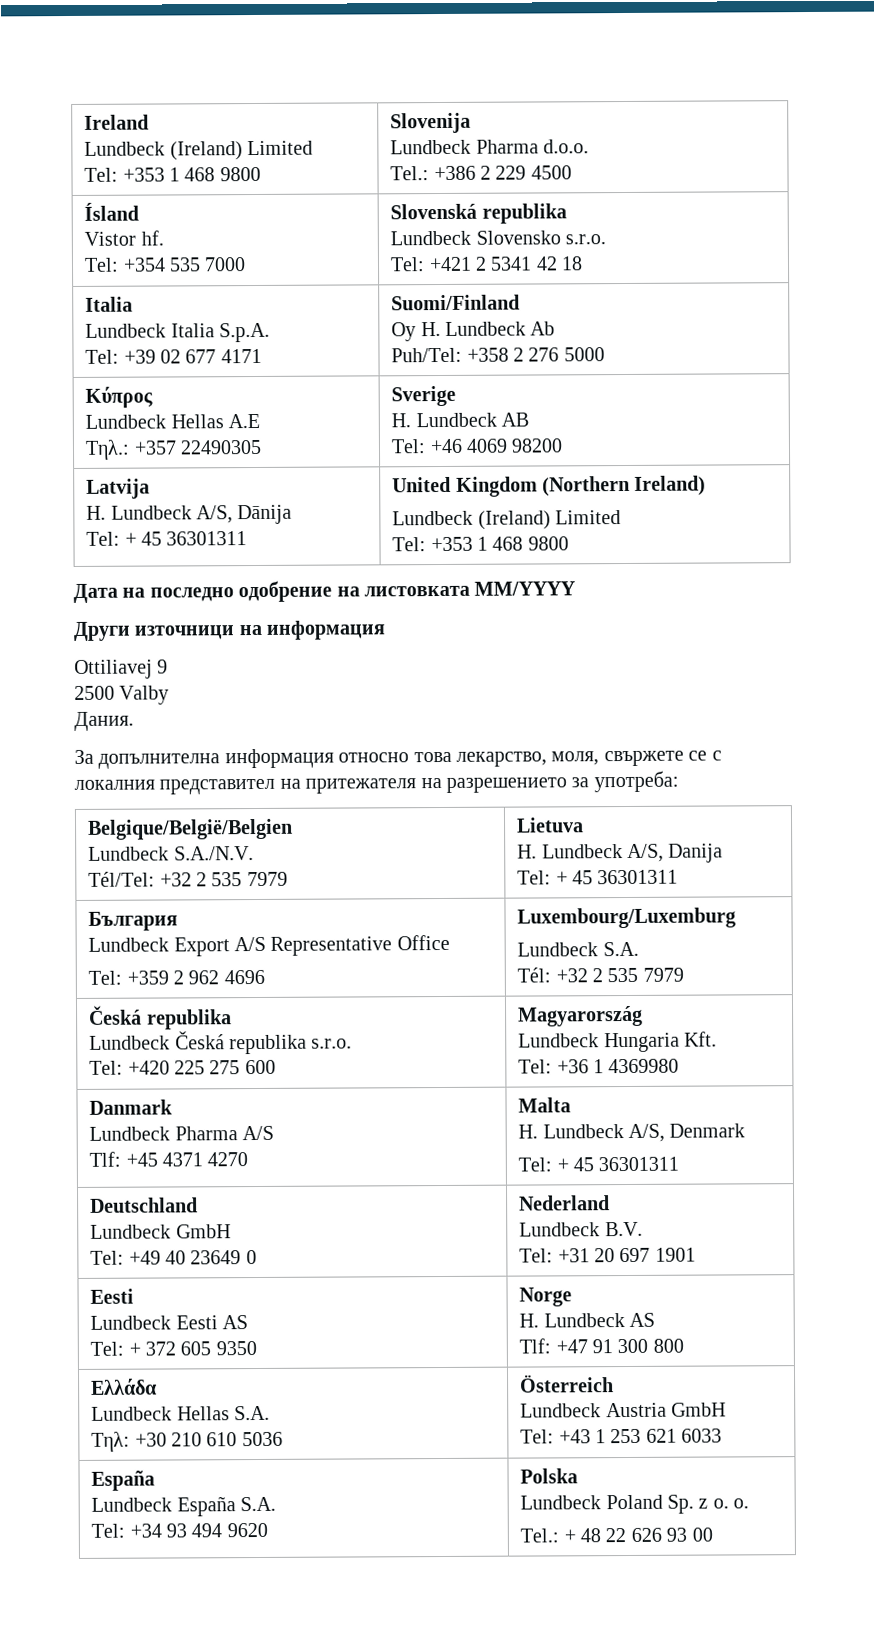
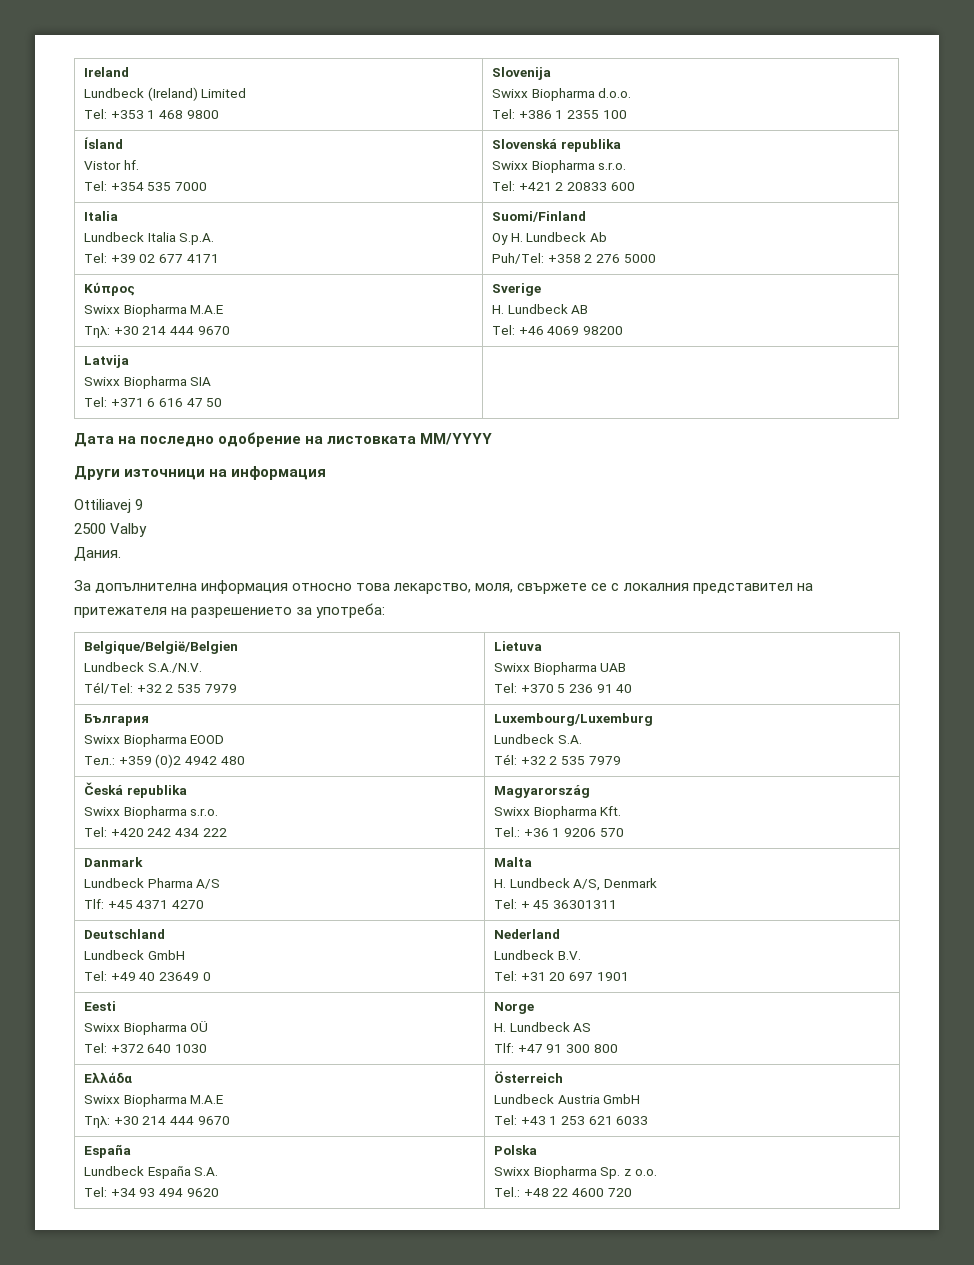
[390,139,539,155] Lundbeck Pharma -> [491,88,595,101] Swixx Biopharma
[390,165,572,181] Tel.: +386 2 229 4500 -> [491,109,627,119] Tel: +386 1 2355 100
[390,230,561,246] Lundbeck Slovensko -> [491,160,595,173] Swixx Biopharma
[490,256,584,271] 5341 42 18 -> [566,182,635,191] 20833 600
[85,413,261,429] [85,439,263,460] Lundbeck Hellas A.E // Τηλ.: +357 22490305 -> [83,304,224,317] [83,326,230,338] Swixx Biopharma Μ.Α.Ε // Τηλ: +30 214 444 9670
[86,504,293,525] [86,531,248,546] [392,475,707,497] [392,510,622,530] [392,536,569,552] H. Lundbeck A/S, Dānija // Tel: + 45 36301311 | United Kingdom (Northern Ireland) // Lundbeck (Ireland) Limited // Tel: +353 1 468 9800 -> [83,376,212,389] [83,397,223,407] Swixx Biopharma SIA // Tel: +371 6 616 47 50 |
[517,843,724,863] [517,869,679,885] [88,911,179,931] [88,934,450,957] [88,969,265,985] H. Lundbeck A/S, Danija // Tel: + 45 36301311 // България // Lundbeck Export A/S Representative Office // Tel: +359 2 962 4696 -> [493,662,627,675] [493,683,633,693] [83,714,149,726] [83,734,225,747] [83,754,245,768] Swixx Biopharma UAB // Tel: +370 5 236 91 40 // България // Swixx Biopharma EOOD // Teл.: +359 (0)2 4942 480
[89,1031,308,1055] Lundbeck Česká republika -> [83,806,187,819] Swixx Biopharma
[174,1059,276,1075] 225 275 600 -> [147,828,227,837] 242 434 222
[518,1032,680,1053] Lundbeck Hungaria -> [493,806,597,819] Swixx Biopharma
[518,1059,553,1074] Tel: -> [493,827,520,837] Tel.:
[608,1058,680,1074] 4369980 -> [563,828,624,837] 9206 570
[90,1315,249,1330] [90,1341,257,1356] Lundbeck Eesti AS // Tel: + 372 605 9350 -> [83,1021,209,1035] [83,1043,207,1053] Swixx Biopharma OÜ // Tel: +372 640 1030
[91,1405,271,1421] [91,1431,283,1452] Lundbeck Hellas S.A. // Τηλ: +30 210 610 5036 -> [83,1094,224,1107] [83,1116,230,1128] Swixx Biopharma Μ.Α.Ε // Τηλ: +30 214 444 9670
[520,1494,750,1514] [520,1527,713,1543] Lundbeck Poland Sp. z o. o. // Tel.: + 48 22 626 93 00 -> [493,1166,657,1179] [493,1187,632,1197] Swixx Biopharma Sp. z o.o. // Tel.: +48 22 4600 720

